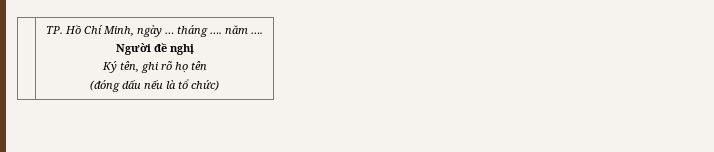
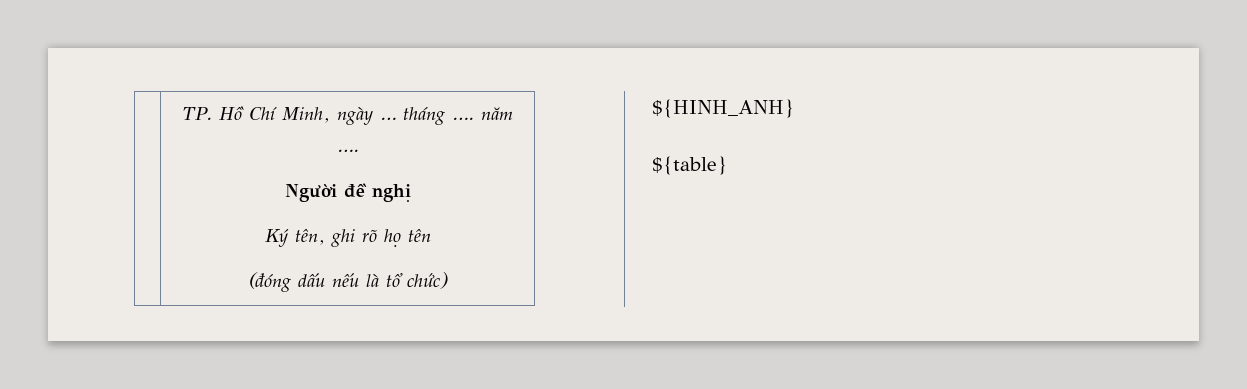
(219, 85) none -> [652,99,794,118] [652,156,727,175] // ${HINH_ANH} // ${table}

